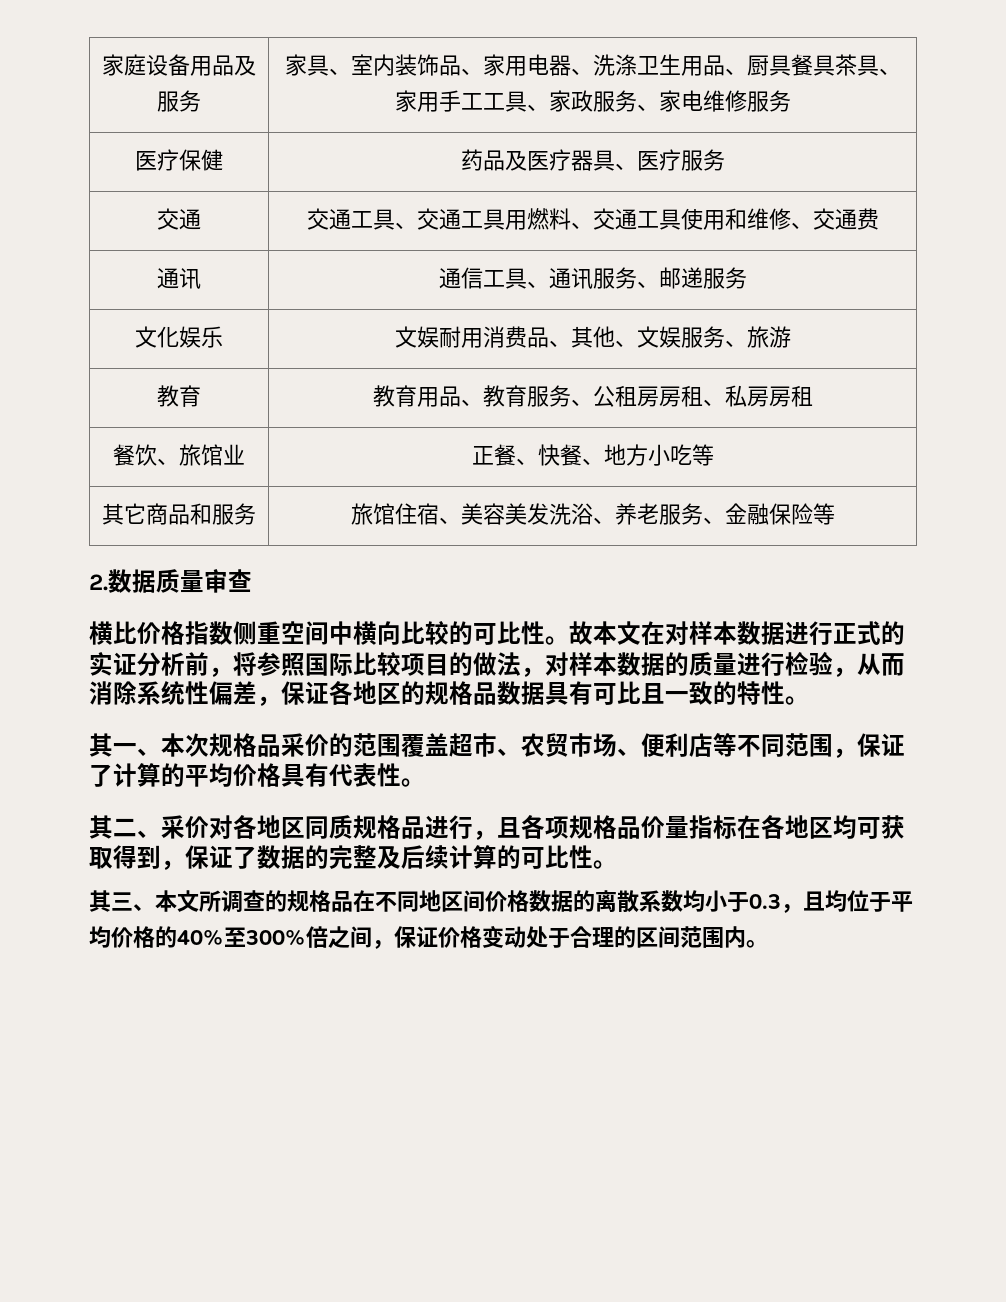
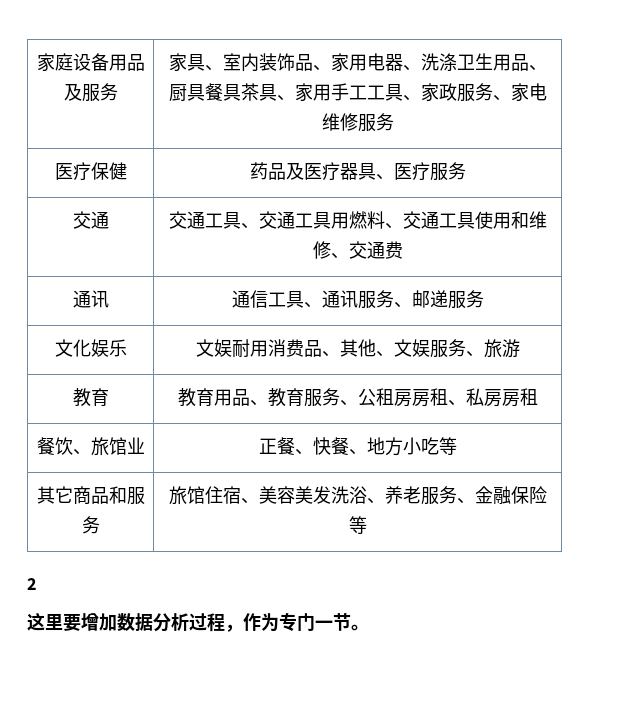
[89,569,252,593] [89,621,905,645] [89,651,905,677] [89,681,809,706] [89,733,905,758] [89,763,425,787] [89,815,905,840] [89,845,617,870] [89,890,913,913] [89,925,746,949] 2.数据质量审查 // 横比价格指数侧重空间中横向比较的可比性。故本文在对样本数据进行正式的实证分析前，将参照国际比较项目的做法，对样本数据的质量进行检验，从而消除系统性偏差，保证各地区的规格品数据具有可比且一致的特性。 // 其一、本次规格品采价的范围覆盖超市、农贸市场、便利店等不同范围，保证了计算的平均价格具有代表性。 // 其二、采价对各地区同质规格品进行，且各项规格品价量指标在各地区均可获取得到，保证了数据的完整及后续计算的可比性。 // 其三、本文所调查的规格品在不同地区间价格数据的离散系数均小于0.3，且均位于平均价格的40%至300%倍之间，保证价格变动处于合理的区间范围内 -> [27,578,37,590] [27,612,351,632] 2 // 这里要增加数据分析过程，作为专门一节

